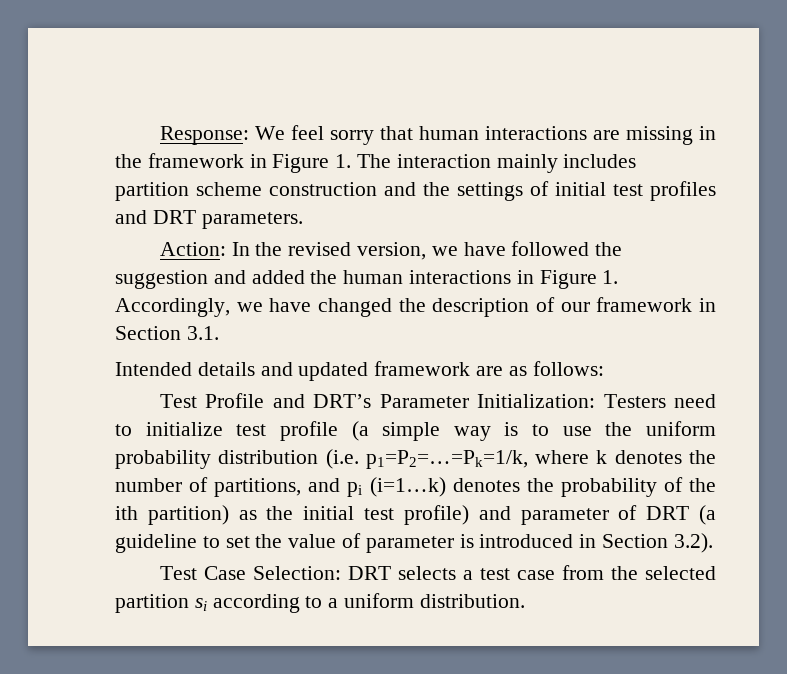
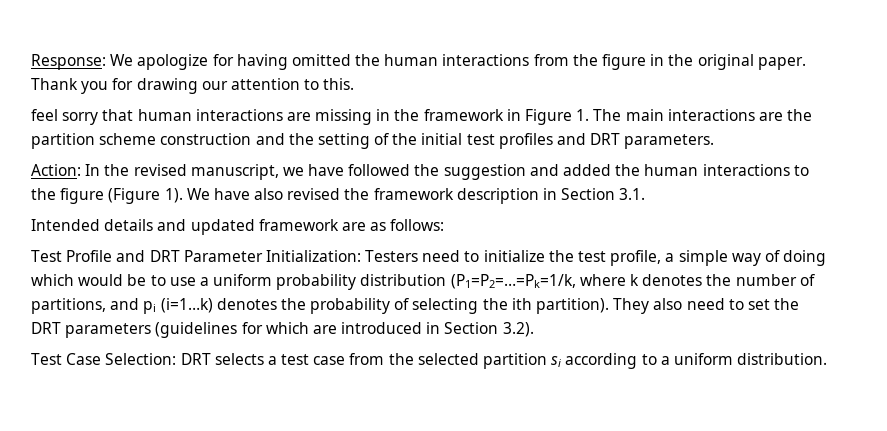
(285, 133) none -> [137,54,806,70] [31,78,355,94] apologize for having omitted the human interactions from the figure in the original paper. Thank you for drawing our attention to this. //
[396,154,637,173] interaction mainly includes -> [625,109,813,121] main interactions are the
[457,181,549,201] settings of -> [317,133,418,149] setting of the
[356,242,426,260] version, -> [190,164,279,180] manuscript,
[516,270,619,289] [115,297,693,317] in Figure 1. Accordingly, we have changed the description of our framework -> [793,165,809,176] [31,188,539,204] to the figure (Figure 1). We have also revised the framework description
[313,394,372,408] DRT’s -> [149,250,180,262] DRT
[236,421,519,441] test profile (a simple way is -> [548,250,827,266] [31,274,147,286] the test profile, a simple way of doing which would be
[605,422,633,436] the -> [199,277,209,286] a
[325,449,528,469] (i.e. p1=P2=…=Pk=1/k, -> [450,274,576,289] (P1=P2=…=Pk=1/k,
(683, 484) none -> [412,298,479,314] selecting
[147,505,716,525] [115,533,474,553] partition) as the initial test profile) and parameter of DRT (a guideline to set the value of parameter is -> [536,298,800,314] [31,322,337,338] partition). They also need to set the DRT parameters (guidelines for which are

